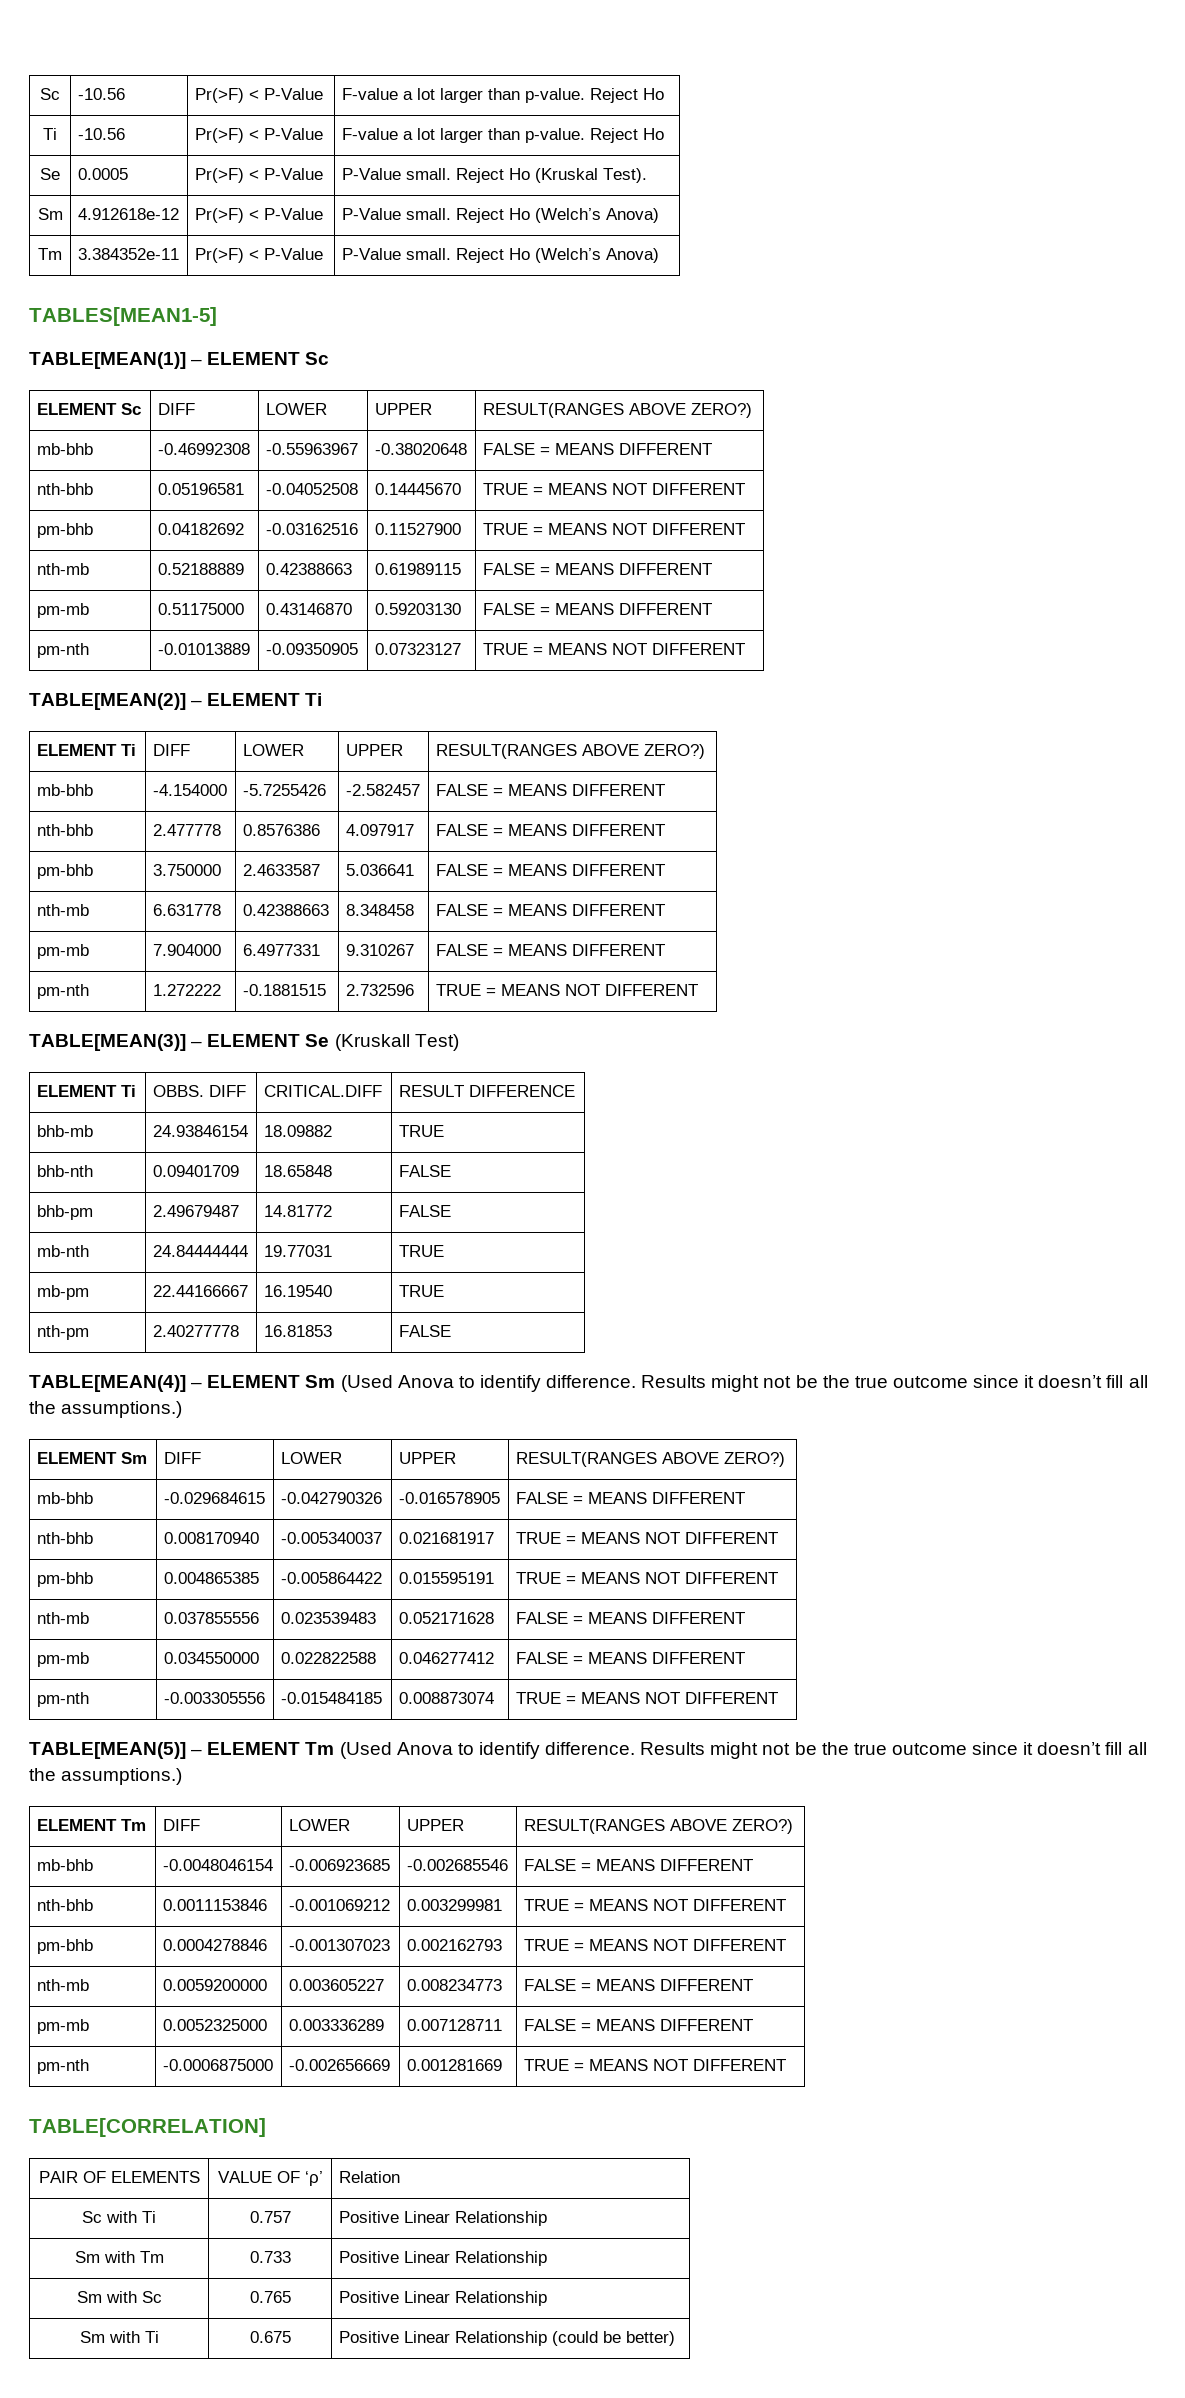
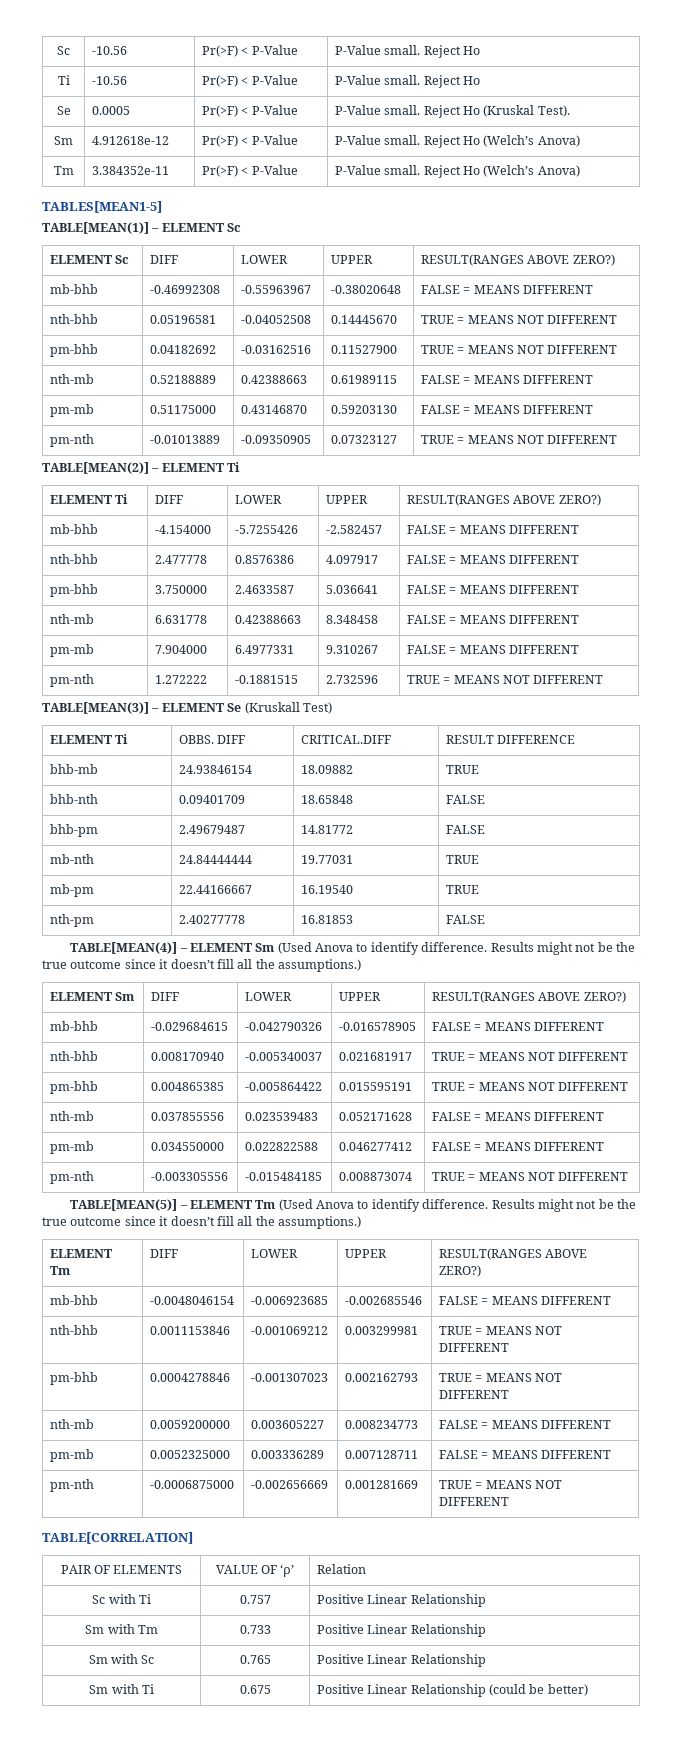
[341,88,585,103] F-value a lot larger than p-value. -> [334,45,421,55] P-Value small.
[341,128,585,143] F-value a lot larger than p-value. -> [334,75,421,85] P-Value small.

